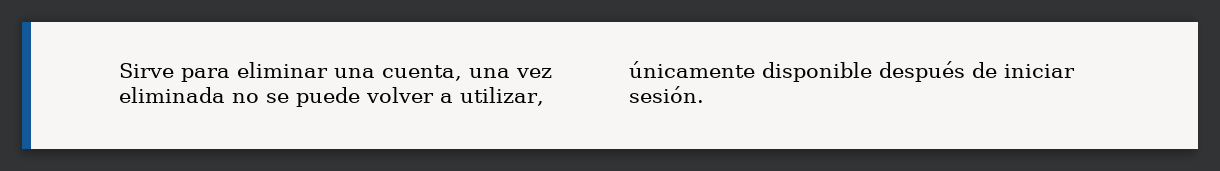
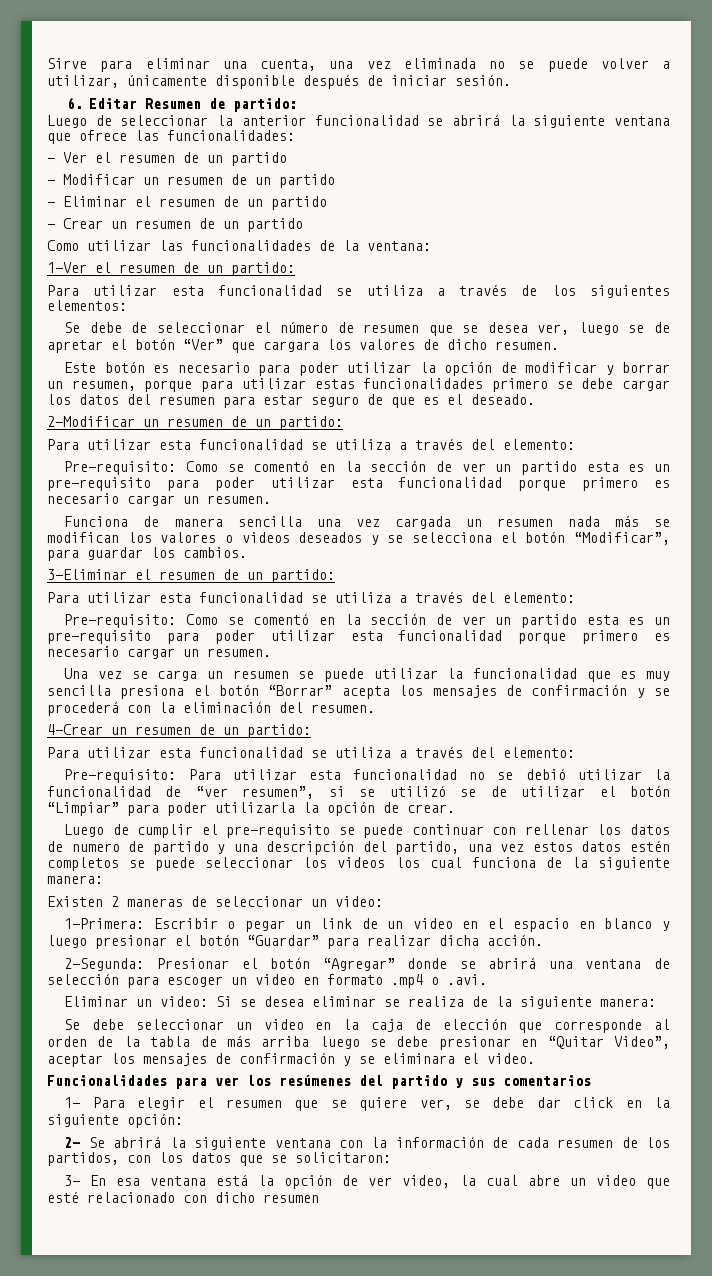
(704, 94) none -> [66,97,297,112] [47,114,670,128] [47,130,295,144] [47,152,287,166] [47,174,335,188] [47,196,327,210] [47,218,303,232] [47,240,431,251] [47,262,295,276] [47,284,670,298] [47,300,127,311] [64,322,670,336] [47,338,559,353] [64,361,670,376] [47,378,670,392] [47,394,535,408] [47,416,343,430] [47,438,575,450] [64,460,670,475] [47,477,670,491] [47,493,271,506] [64,515,670,529] [47,531,670,545] [47,547,247,561] [47,569,335,583] [47,591,575,603] [64,613,670,628] [47,630,670,644] [47,646,271,659] [64,668,670,682] [47,684,671,699] [47,701,375,716] [47,724,311,738] [47,746,575,758] [64,768,670,783] [47,785,670,799] [47,801,455,816] [64,824,670,838] [47,840,671,855] [47,857,670,871] [47,875,103,884] [47,896,383,907] [64,918,670,932] [47,934,543,949] [64,957,670,971] [47,973,487,988] [64,996,657,1009] [64,1018,670,1033] [47,1035,670,1050] [47,1052,535,1067] [47,1075,591,1089] [64,1097,670,1111] [47,1113,183,1128] [64,1136,671,1150] [47,1152,391,1166] [64,1174,670,1189] [47,1191,319,1203] // 6. Editar Resumen de partido: // Luego de seleccionar la anterior funcionalidad se abrirá la siguiente ventana que ofrece las funcionalidades: // - Ver el resumen de un partido // - Modificar un resumen de un partido // - Eliminar el resumen de un partido // - Crear un resumen de un partido // Como utilizar las funcionalidades de la ventana: // 1-Ver el resumen de un partido: // Para utilizar esta funcionalidad se utiliza a través de los siguientes elementos: // Se debe de seleccionar el número de resumen que se desea ver, luego se de apretar el botón “Ver” que cargara los valores de dicho resumen. // Este botón es necesario para poder utilizar la opción de modificar y borrar un resumen, porque para utilizar estas funcionalidades primero se debe cargar los datos del resumen para estar seguro de que es el deseado. // 2-Modificar un resumen de un partido: // Para utilizar esta funcionalidad se utiliza a través del elemento: // Pre-requisito: Como se comentó en la sección de ver un partido esta es un pre-requisito para poder utilizar esta funcionalidad porque primero es necesario cargar un resumen. // Funciona de manera sencilla una vez cargada un resumen nada más se modifican los valores o videos deseados y se selecciona el botón “Modificar”, para guardar los cambios. // 3-Eliminar el resumen de un partido: // Para utilizar esta funcionalidad se utiliza a través del elemento: // Pre-requisito: Como se comentó en la sección de ver un partido esta es un pre-requisito para poder utilizar esta funcionalidad porque primero es necesario cargar un resumen. // Una vez se carga un resumen se puede utilizar la funcionalidad que es muy sencilla presiona el botón “Borrar” acepta los mensajes de confirmación y se procederá con la eliminación del resumen. // 4-Crear un resumen de un partido: // Para utilizar esta funcionalidad se utiliza a través del elemento: // Pre-requisito: Para utilizar esta funcionalidad no se debió utilizar la funcionalidad de “ver resumen”, si se utilizó se de utilizar el botón “Limpiar” para poder utilizarla la opción de crear. // Luego de cumplir el pre-requisito se puede continuar con rellenar los datos de numero de partido y una descripción del partido, una vez estos datos estén completos se puede seleccionar los videos los cual funciona de la siguiente manera: // Existen 2 maneras de seleccionar un video: // 1-Primera: Escribir o pegar un link de un video en el espacio en blanco y luego presionar el botón “Guardar” para realizar dicha acción. // 2-Segunda: Presionar el botón “Agregar” donde se abrirá una ventana de selección para escoger un video en formato .mp4 o .avi. // Eliminar un video: Si se desea eliminar se realiza de la siguiente manera: // Se debe seleccionar un video en la caja de elección que corresponde al orden de la tabla de más arriba luego se debe presionar en “Quitar Video”, aceptar los mensajes de confirmación y se eliminara el video. // Funcionalidades para ver los resúmenes del partido y sus comentarios // 1- Para elegir el resumen que se quiere ver, se debe dar click en la siguiente opción: // 2- Se abrirá la siguiente ventana con la información de cada resumen de los partidos, con los datos que se solicitaron: // 3- En esa ventana está la opción de ver video, la cual abre un video que esté relacionado con dicho resumen

